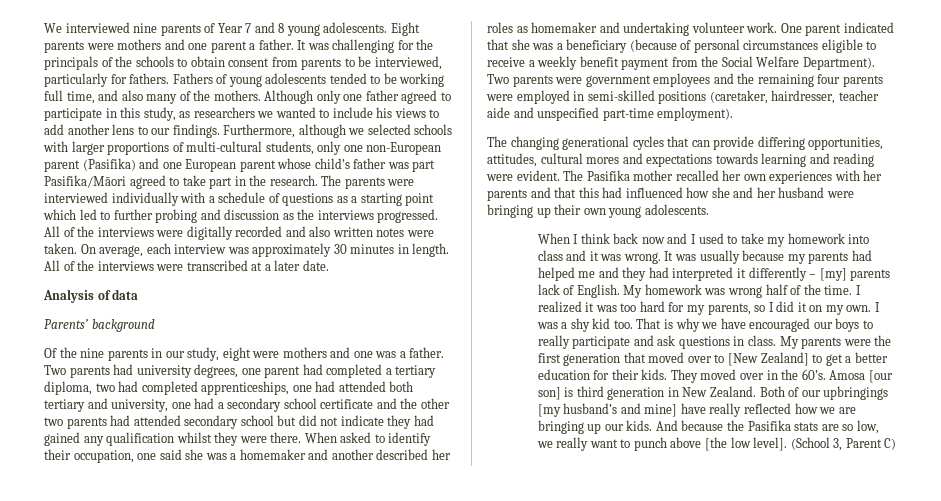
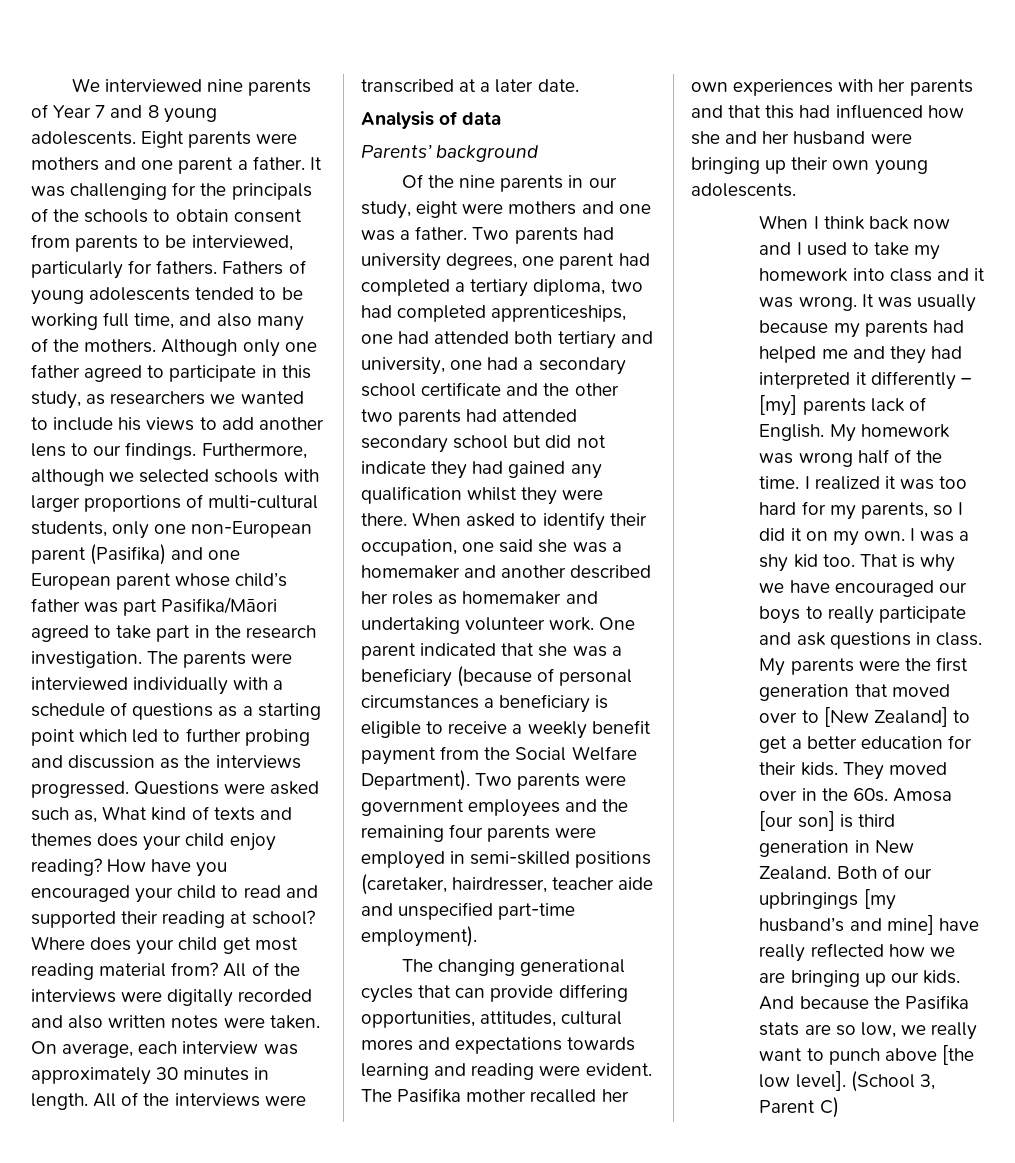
[269,175,318,186] research. -> [245,625,316,639] [31,651,142,668] research investigation.
(439, 216) none -> [134,781,320,795] [31,806,292,823] [31,833,276,851] [31,858,228,877] [31,885,318,903] [31,910,315,928] [31,936,298,955] [31,962,219,980] Questions were asked such as, What kind of texts and themes does your child enjoy reading? How have you encouraged your child to read and supported their reading at school? Where does your child get most reading material from?
(819, 45) none -> [484,694,609,713] a beneficiary is
[801,369,826,380] 60’s. -> [852,788,888,802] 60s.

